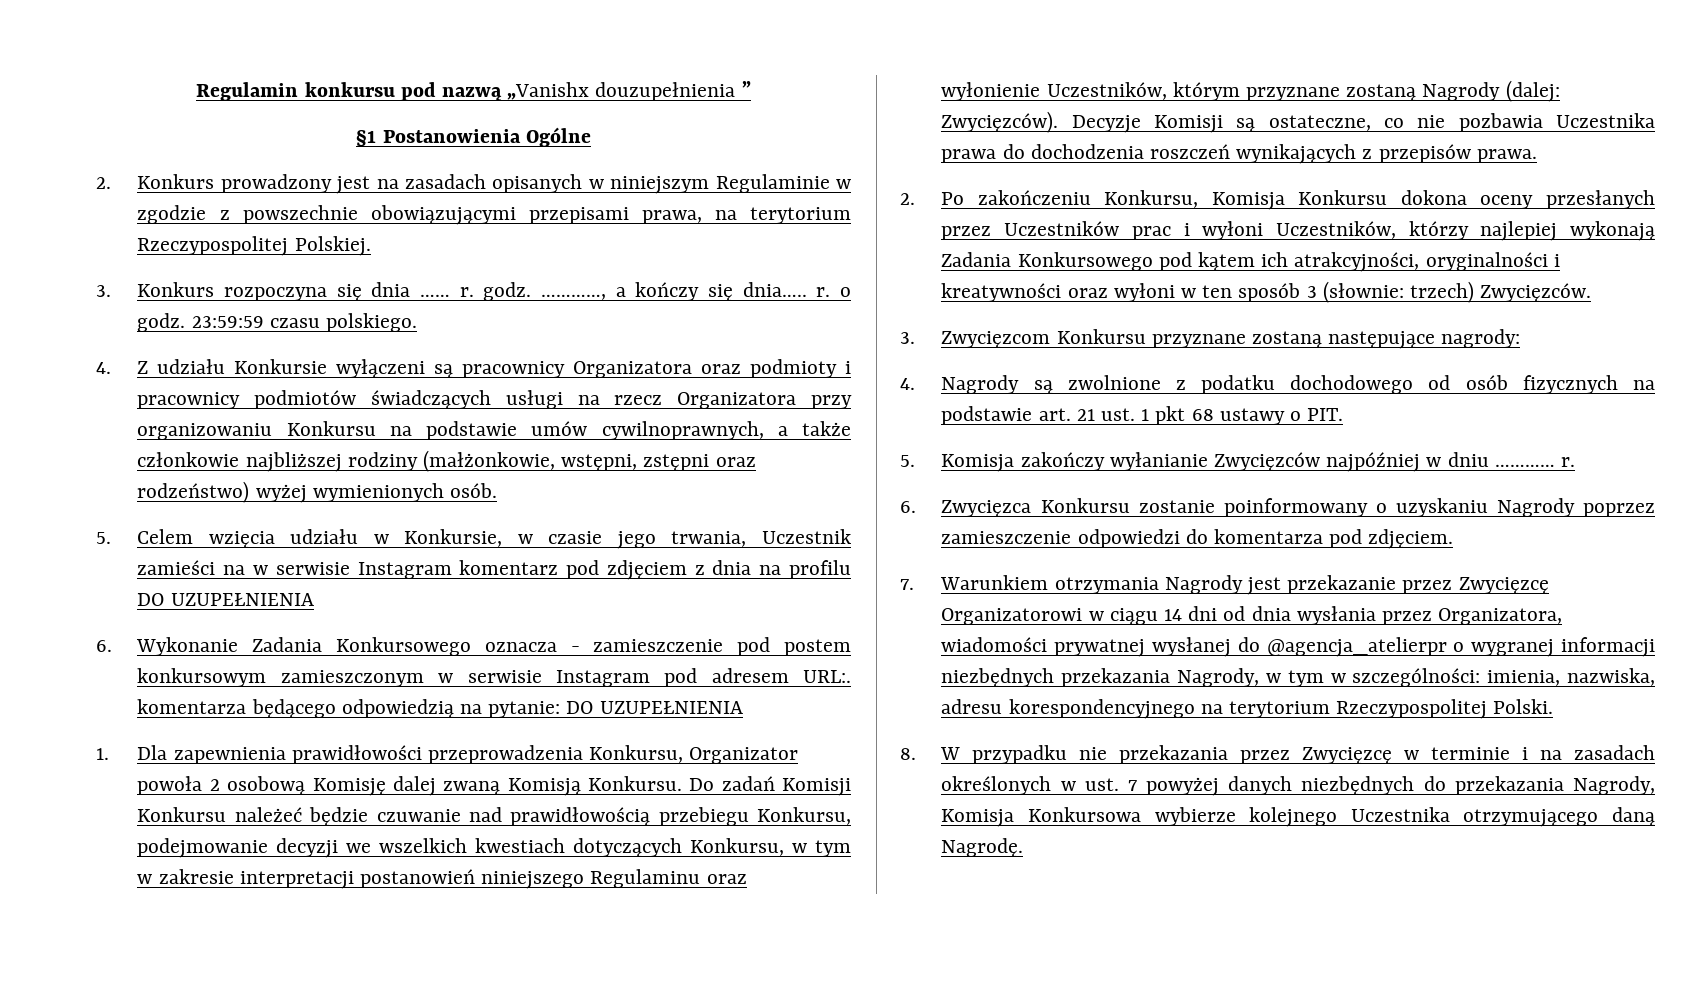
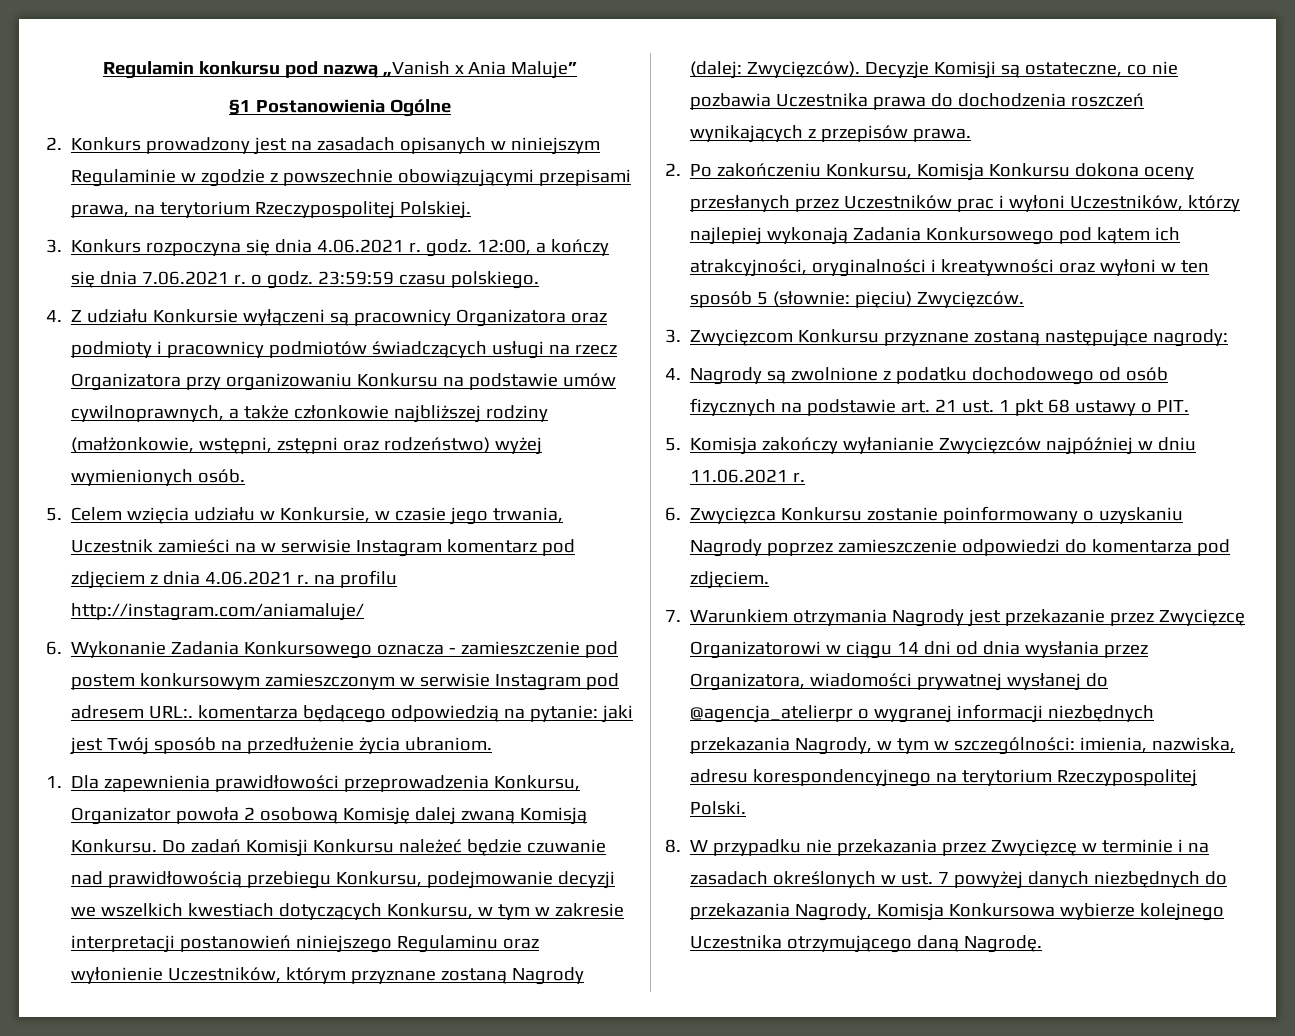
[507,81,751,101] „Vanishx douzupełnienia ” -> [382,61,578,79] „Vanish x Ania Maluje”
[420,294,451,297] …… -> [317,239,405,253] 4.06.2021
[541,294,607,300] …………, -> [477,239,532,255] 12:00,
[742,282,807,297] dnia….. -> [100,271,230,285] dnia 7.06.2021
[759,560,851,579] [137,593,314,606] na profilu DO UZUPEŁNIENIA -> [205,570,398,588] [71,603,365,621] 4.06.2021 r. na profilu http://instagram.com/aniamaluje/
[566,701,743,714] DO UZUPEŁNIENIA -> [602,705,634,723] [70,737,493,755] jaki jest Twój sposób na przedłużenie życia ubraniom.
[1306,281,1475,303] 3 (słownie: trzech) -> [757,291,913,308] 5 (słownie: pięciu)
[1494,464,1555,467] ………… -> [690,469,789,483] 11.06.2021

